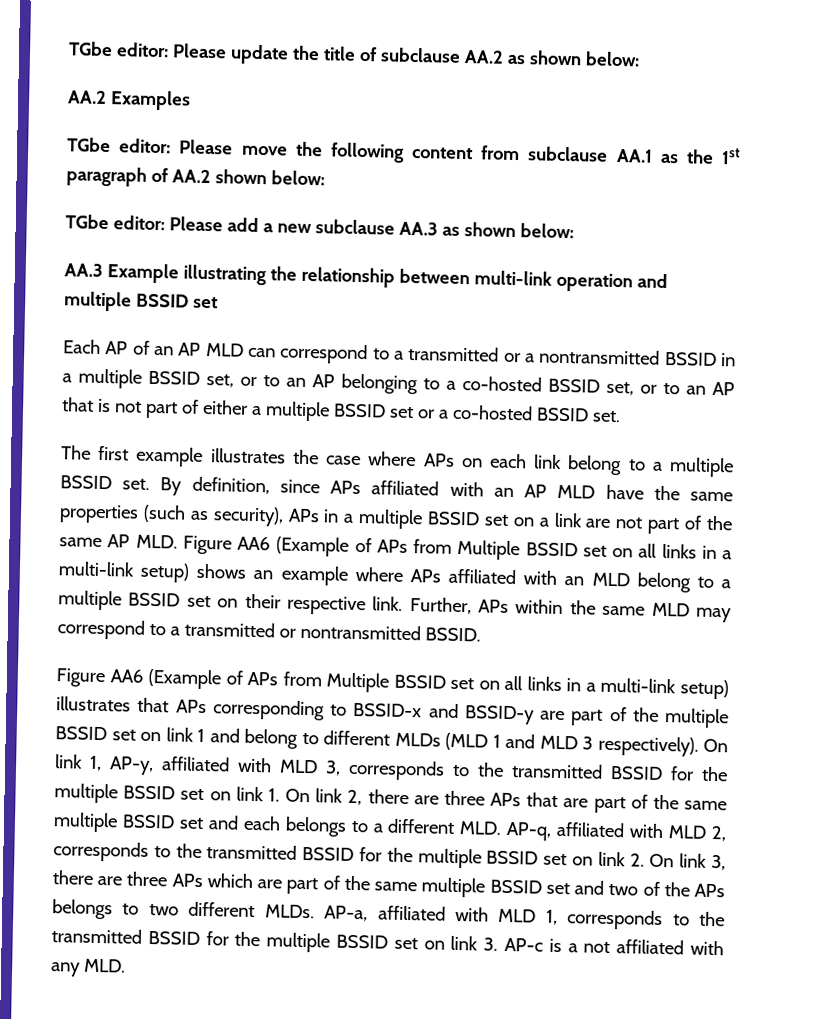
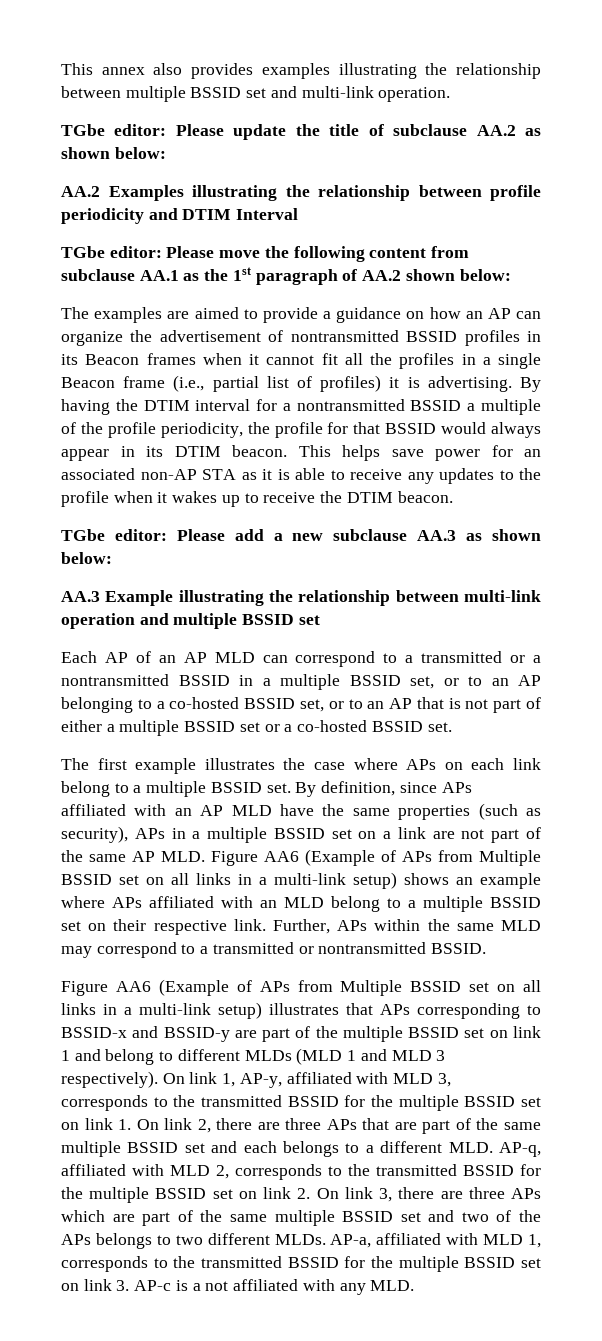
(68, 49) none -> [61,63,541,79] [61,86,451,102] This annex also provides examples illustrating the relationship between multiple BSSID set and multi-link operation. //
(191, 100) none -> [192,185,541,201] [61,208,299,224] illustrating the relationship between profile periodicity and DTIM Interval
(325, 178) none -> [61,307,542,323] [61,330,541,346] [61,353,541,369] [61,375,541,392] [61,399,541,415] [61,422,541,438] [61,445,541,461] [61,468,541,484] [61,491,453,507] // The examples are aimed to provide a guidance on how an AP can organize the advertisement of nontransmitted BSSID profiles in its Beacon frames when it cannot fit all the profiles in a single Beacon frame (i.e., partial list of profiles) it is advertising. By having the DTIM interval for a nontransmitted BSSID a multiple of the profile periodicity, the profile for that BSSID would always appear in its DTIM beacon. This helps save power for an associated non-AP STA as it is able to receive any updates to the profile when it wakes up to receive the DTIM beacon.

